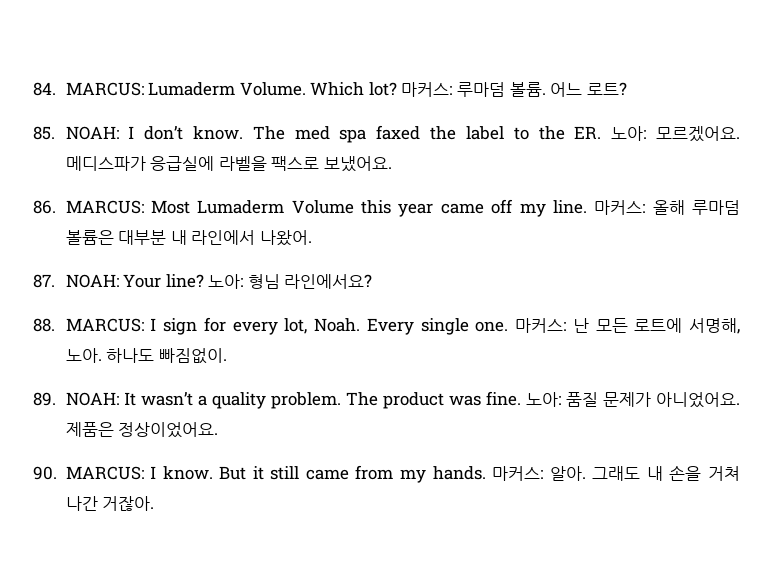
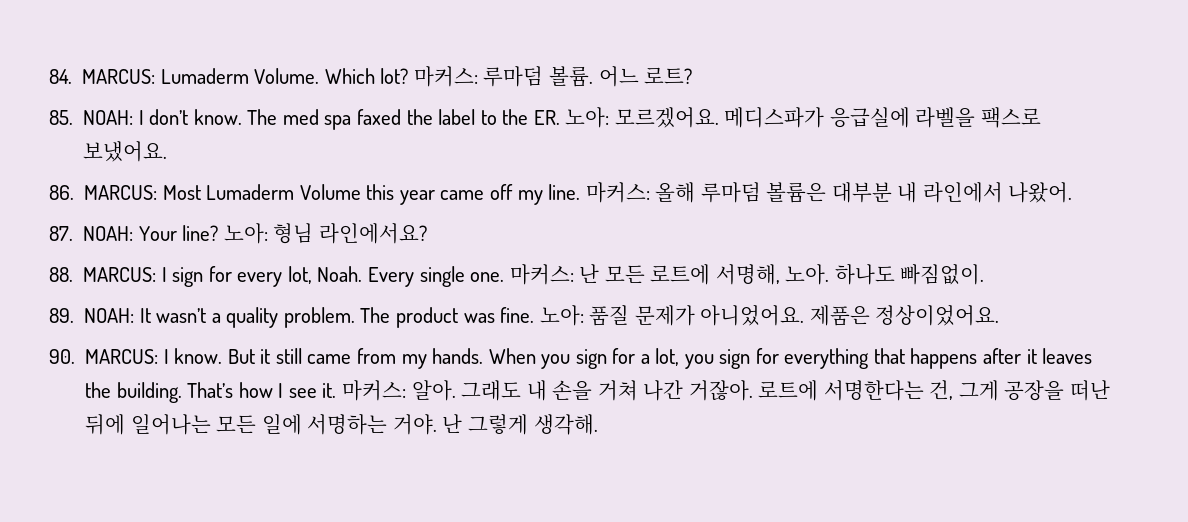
(486, 473) none -> [488,348,1093,369] [85,382,337,403] When you sign for a lot, you sign for everything that happens after it leaves the building. That’s how I see it.
(155, 503) none -> [758,380,1110,401] [85,414,598,435] 로트에 서명한다는 건, 그게 공장을 떠난 뒤에 일어나는 모든 일에 서명하는 거야. 난 그렇게 생각해.

